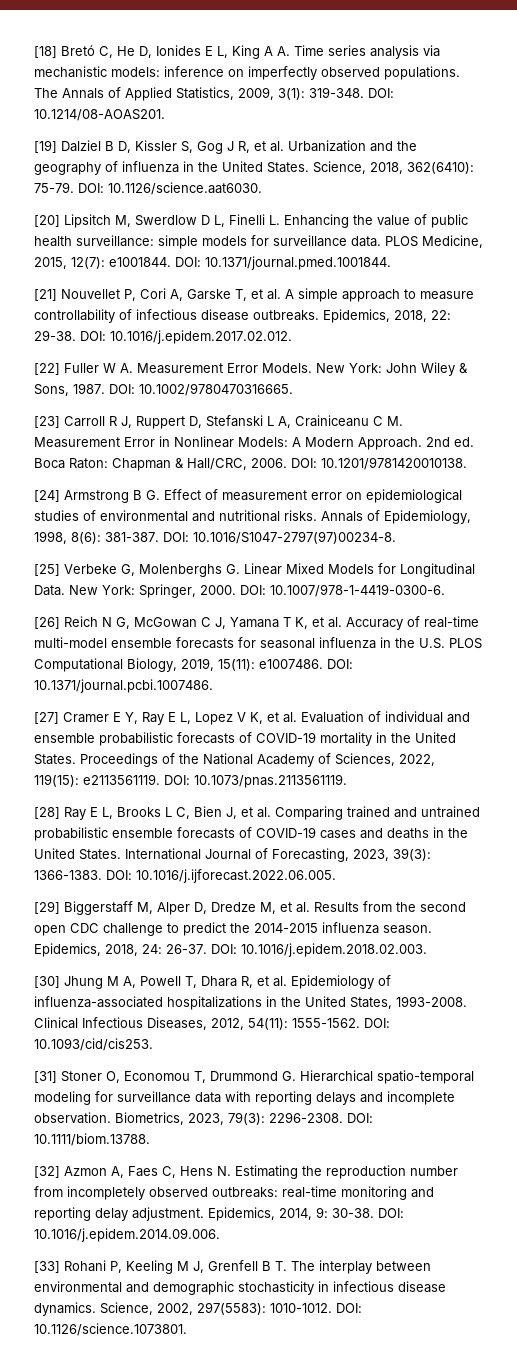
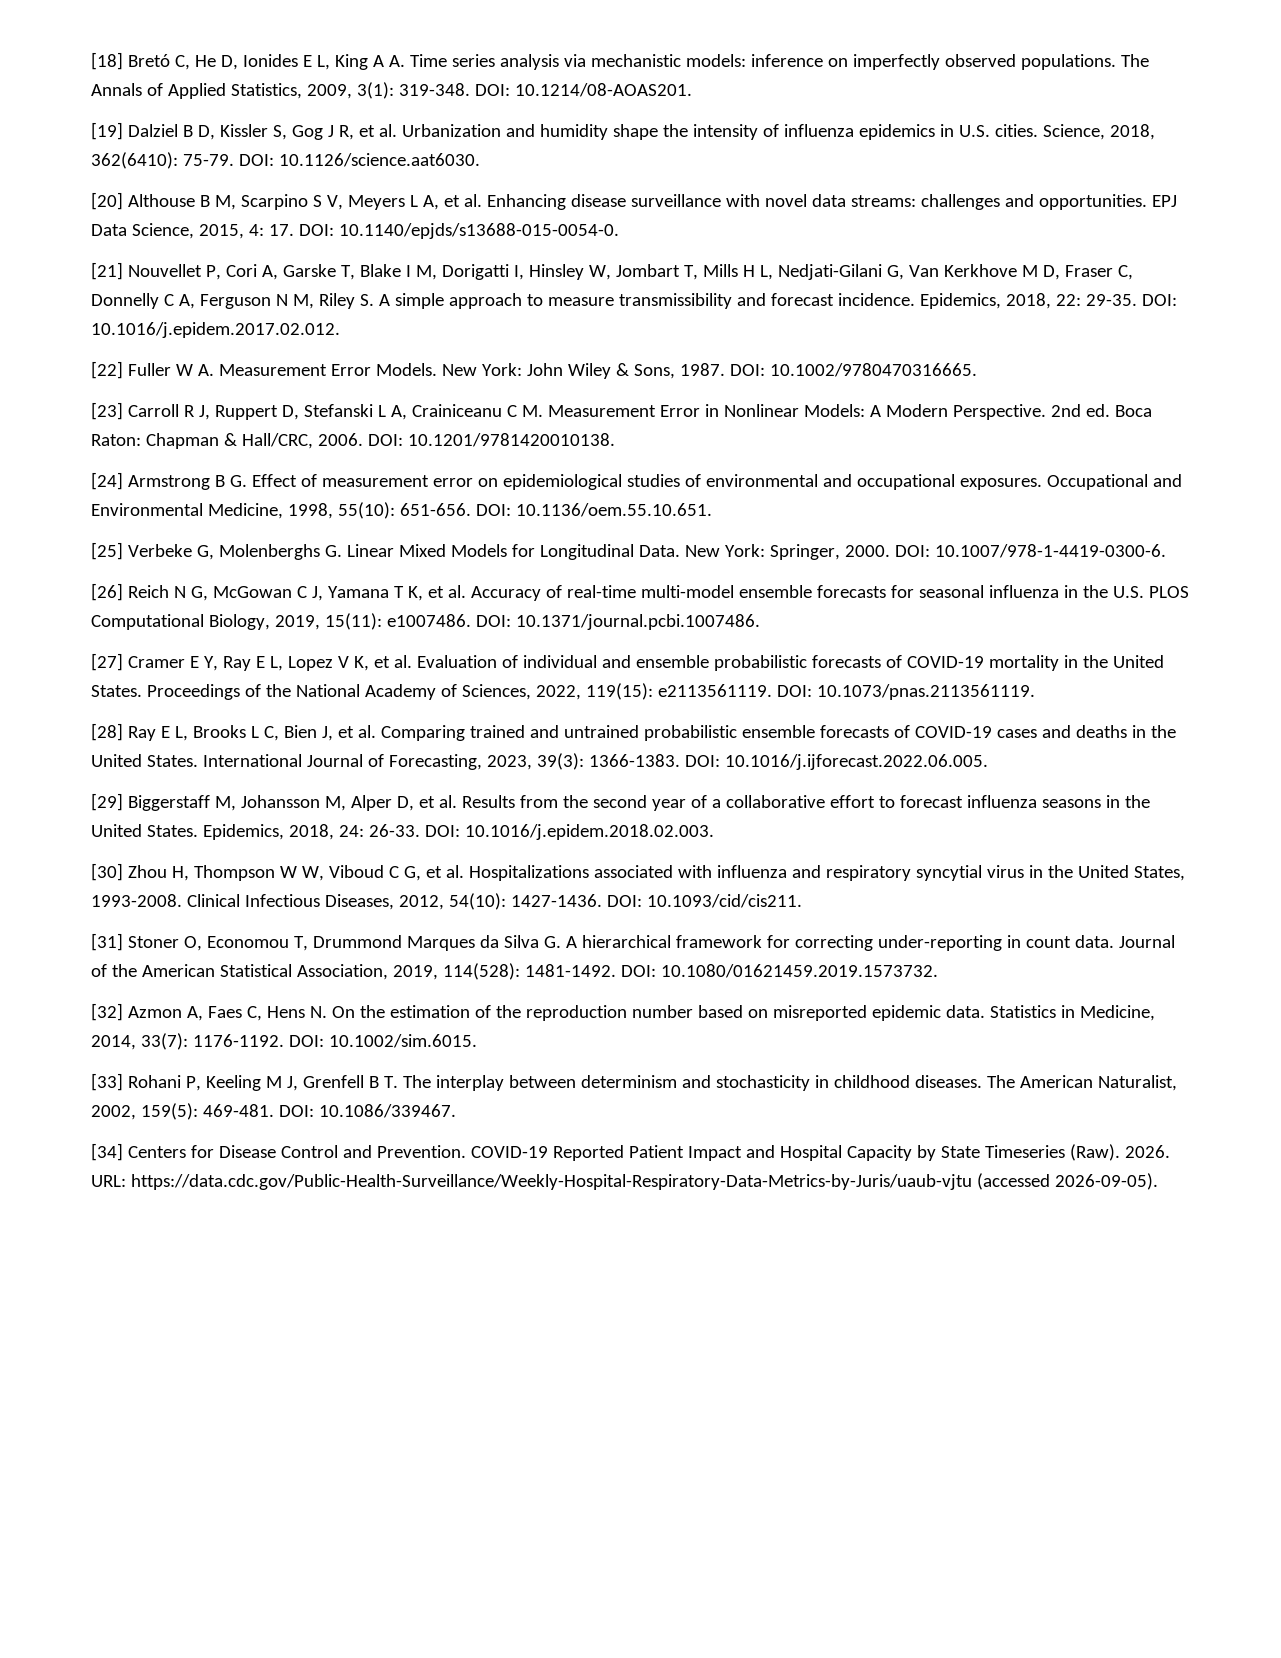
[397,141,417,151] [34,161,309,175] the geography of influenza in the United States. -> [539,124,1038,140] humidity shape the intensity of influenza epidemics in U.S. cities.
[64,214,468,228] [34,235,483,249] [34,256,391,270] Lipsitch M, Swerdlow D L, Finelli L. Enhancing the value of public health surveillance: simple models for surveillance data. PLOS Medicine, 2015, 12(7): e1001844. DOI: 10.1371/journal.pmed.1001844. -> [127,194,1177,210] [91,223,619,239] Althouse B M, Scarpino S V, Meyers L A, et al. Enhancing disease surveillance with novel data streams: challenges and opportunities. EPJ Data Science, 2015, 4: 17. DOI: 10.1140/epjds/s13688-015-0054-0.
[251,289,281,300] et al. -> [359,264,1133,280] [91,293,374,309] Blake I M, Dorigatti I, Hinsley W, Jombart T, Mills H L, Nedjati-Gilani G, Van Kerkhove M D, Fraser C, Donnelly C A, Ferguson N M, Riley S.
[34,309,319,323] controllability of infectious disease outbreaks. -> [618,293,915,309] transmissibility and forecast incidence.
[34,330,76,341] 29-38. -> [1085,294,1137,306] 29-35.
[358,437,422,450] Approach. -> [952,404,1046,420] Perspective.
[219,510,471,524] [34,531,396,544] nutritional risks. Annals of Epidemiology, 1998, 8(6): 381-387. DOI: 10.1016/S1047-2797(97)00234-8. -> [856,474,1182,490] [91,502,712,519] occupational exposures. Occupational and Environmental Medicine, 1998, 55(10): 651-656. DOI: 10.1136/oem.55.10.651.
[157,902,276,915] Alper D, Dredze M, -> [240,795,414,811] Johansson M, Alper D,
[34,922,432,936] open CDC challenge to predict the 2014-2015 influenza season. -> [651,795,1150,811] [91,824,198,837] year of a collaborative effort to forecast influenza seasons in the United States.
[166,944,207,954] 26-37. -> [368,824,420,837] 26-33.
[64,975,391,989] [34,996,262,1010] Jhung M A, Powell T, Dhara R, et al. Epidemiology of influenza-associated hospitalizations -> [127,865,1024,881] Zhou H, Thompson W W, Viboud C G, et al. Hospitalizations associated with influenza and respiratory syncytial virus
[248,1018,390,1030] [34,1038,153,1051] 54(11): 1555-1562. DOI: 10.1093/cid/cis253. -> [448,893,802,910] 54(10): 1427-1436. DOI: 10.1093/cid/cis211.
[282,1070,474,1084] [34,1091,455,1105] [34,1112,373,1125] [34,1133,150,1146] G. Hierarchical spatio-temporal modeling for surveillance data with reporting delays and incomplete observation. Biometrics, 2023, 79(3): 2296-2308. DOI: 10.1111/biom.13788. -> [406,935,1175,951] [91,963,938,980] Marques da Silva G. A hierarchical framework for correcting under-reporting in count data. Journal of the American Statistical Association, 2019, 114(528): 1481-1492. DOI: 10.1080/01621459.2019.1573732.
[235,1165,458,1179] [34,1186,434,1200] [34,1207,404,1221] [34,1228,220,1242] Estimating the reproduction number from incompletely observed outbreaks: real-time monitoring and reporting delay adjustment. Epidemics, 2014, 9: 30-38. DOI: 10.1016/j.epidem.2014.09.006. -> [331,1005,1155,1021] [91,1033,477,1050] On the estimation of the reproduction number based on misreported epidemic data. Statistics in Medicine, 2014, 33(7): 1176-1192. DOI: 10.1002/sim.6015.
[34,1281,446,1295] [34,1302,362,1316] [34,1323,187,1336] environmental and demographic stochasticity in infectious disease dynamics. Science, 2002, 297(5583): 1010-1012. DOI: 10.1126/science.1073801. -> [580,1075,1177,1091] [91,1103,456,1120] [91,1143,1170,1161] [91,1173,1158,1190] determinism and stochasticity in childhood diseases. The American Naturalist, 2002, 159(5): 469-481. DOI: 10.1086/339467. // [34] Centers for Disease Control and Prevention. COVID-19 Reported Patient Impact and Hospital Capacity by State Timeseries (Raw). 2026. URL: https://data.cdc.gov/Public-Health-Surveillance/Weekly-Hospital-Respiratory-Data-Metrics-by-Juris/uaub-vjtu (accessed 2026-09-05).

